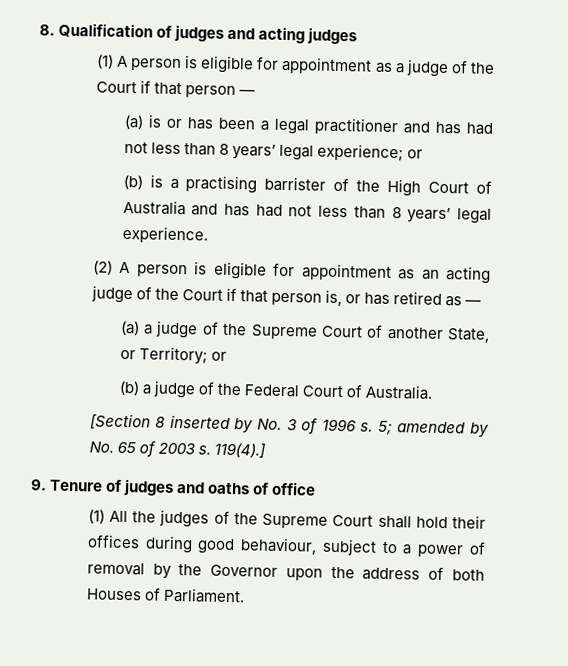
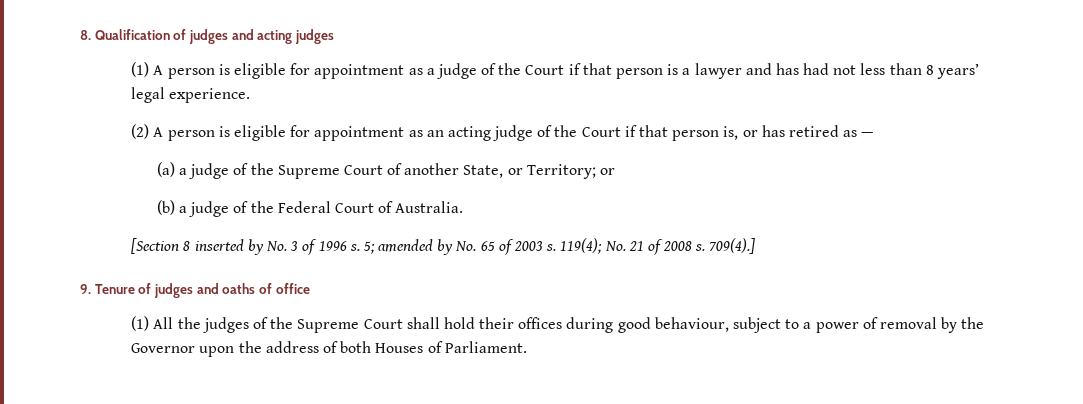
[238,89,255,96] [123,114,494,136] [123,141,423,162] [122,174,492,197] [122,199,186,216] — // (a) is or has been a legal practitioner and has had not less than 8 years’ legal experience; or // (b) is a practising barrister of the High Court of Australia -> [667,63,742,79] is a lawyer
[214,442,267,458] 119(4).] -> [560,238,756,255] 119(4); No. 21 of 2008 s. 709(4).]

